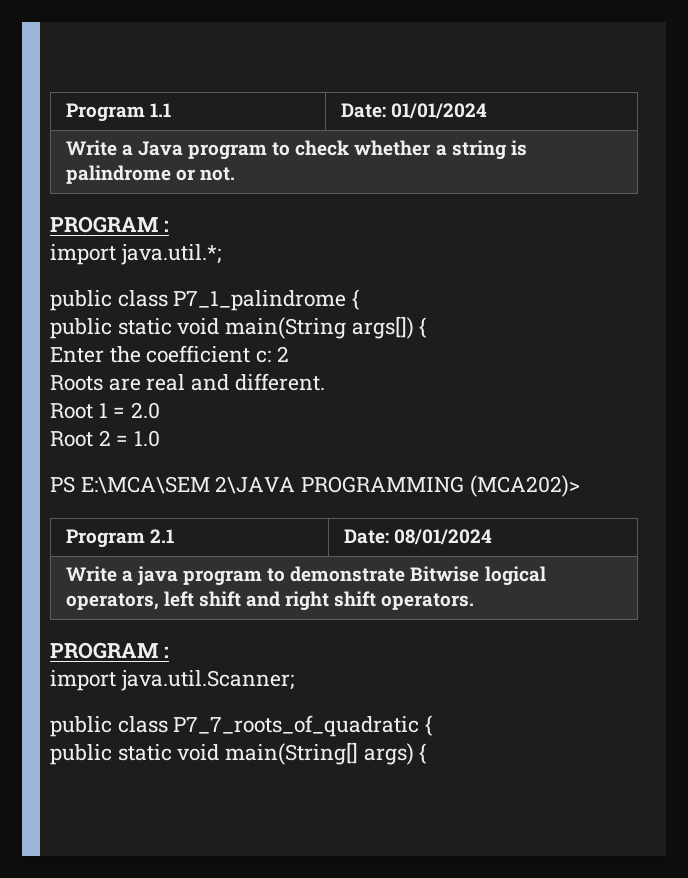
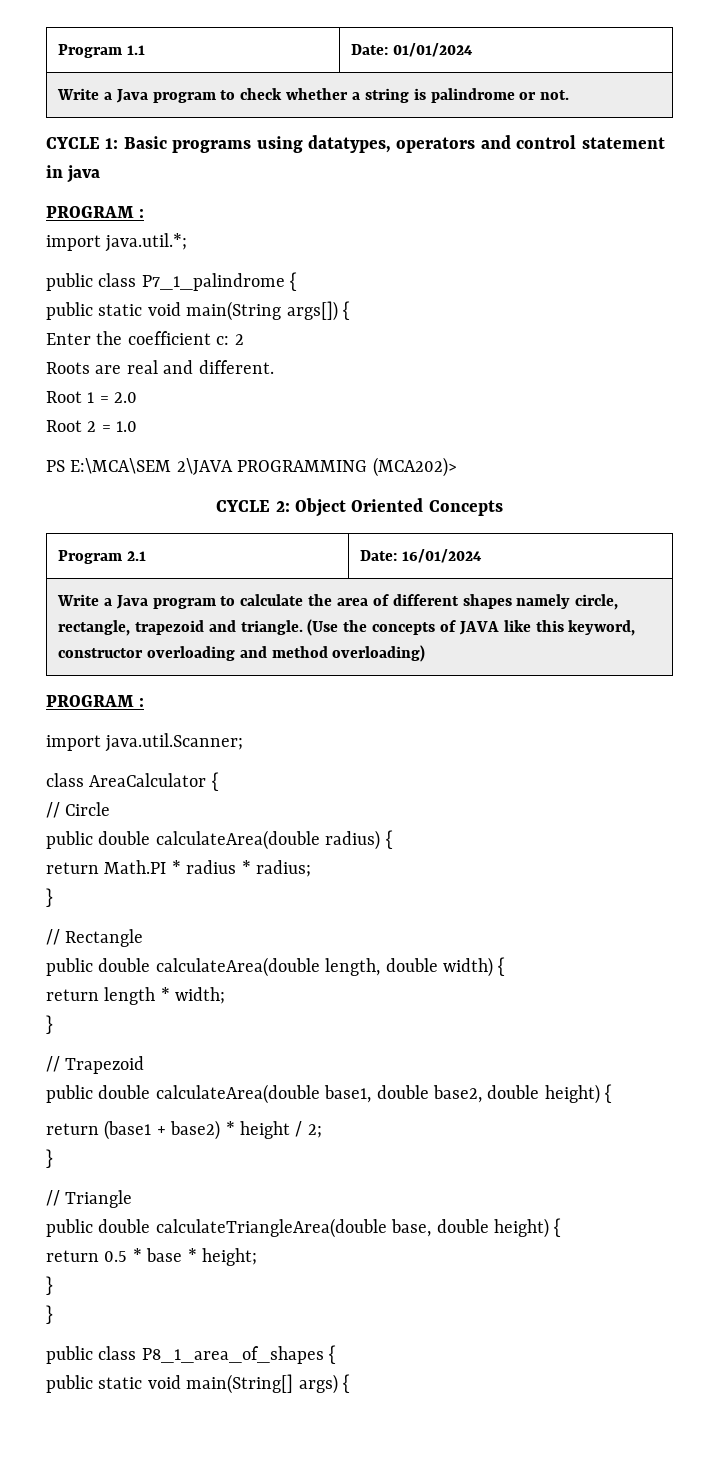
(235, 174) none -> [46,135,665,153] [46,165,101,183] // CYCLE 1: Basic programs using datatypes, operators and control statement in java
(580, 486) none -> [216,498,503,517] // CYCLE 2: Object Oriented Concepts
[393,529,492,545] [65,566,546,586] [65,591,475,611] [50,642,169,659] [50,670,294,691] [50,715,420,737] 08/01/2024 // Write a java program to demonstrate Bitwise logical operators, left shift and right shift operators. // PROGRAM : // import java.util.Scanner; // public class P7_7_roots_of_quadratic -> [401,549,482,563] [56,594,619,610] [57,619,636,636] [57,645,426,662] [46,695,145,707] [46,733,244,752] [46,772,219,791] [46,802,111,818] [46,830,393,850] [46,860,311,877] [46,888,53,907] [46,929,144,947] [46,957,506,977] [46,987,226,1005] [46,1015,53,1034] [46,1056,145,1074] [46,1084,613,1104] [46,1120,322,1140] [46,1149,53,1168] [46,1190,133,1208] [46,1218,562,1238] [46,1248,257,1266] [46,1276,53,1295] [46,1305,53,1324] [46,1346,324,1364] 16/01/2024 // Write a Java program to calculate the area of different shapes namely circle, rectangle, trapezoid and triangle. (Use the concepts of JAVA like this keyword, constructor overloading and method overloading) // PROGRAM : // import java.util.Scanner; // class AreaCalculator { // // Circle // public double calculateArea(double radius) { // return Math.PI * radius * radius; // } // // Rectangle // public double calculateArea(double length, double width) { // return length * width; // } // // Trapezoid // public double calculateArea(double base1, double base2, double height) { // return (base1 + base2) * height / 2; // } // // Triangle // public double calculateTriangleArea(double base, double height) { // return 0.5 * base * height; // } // } // public class P8_1_area_of_shapes

